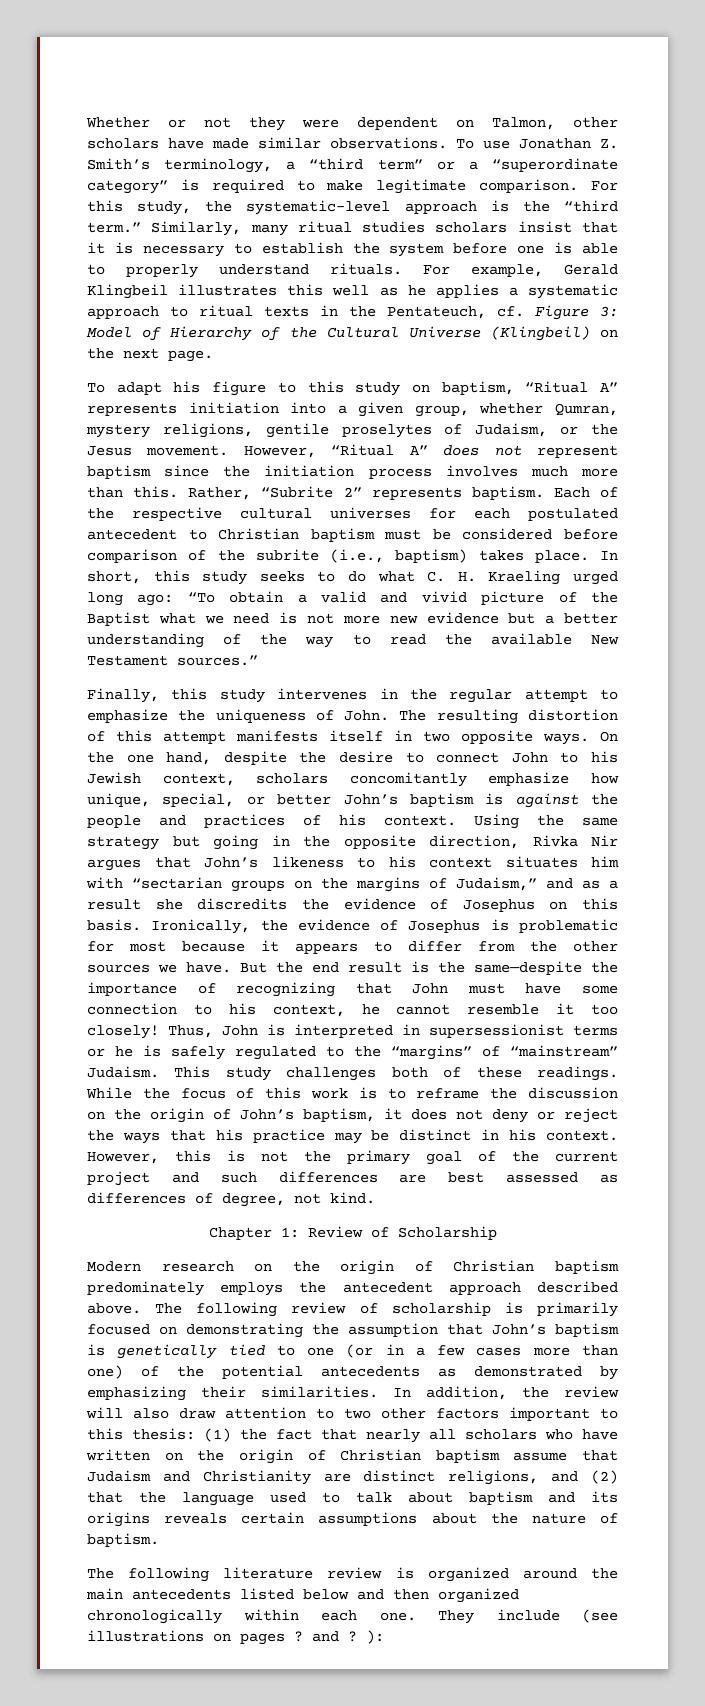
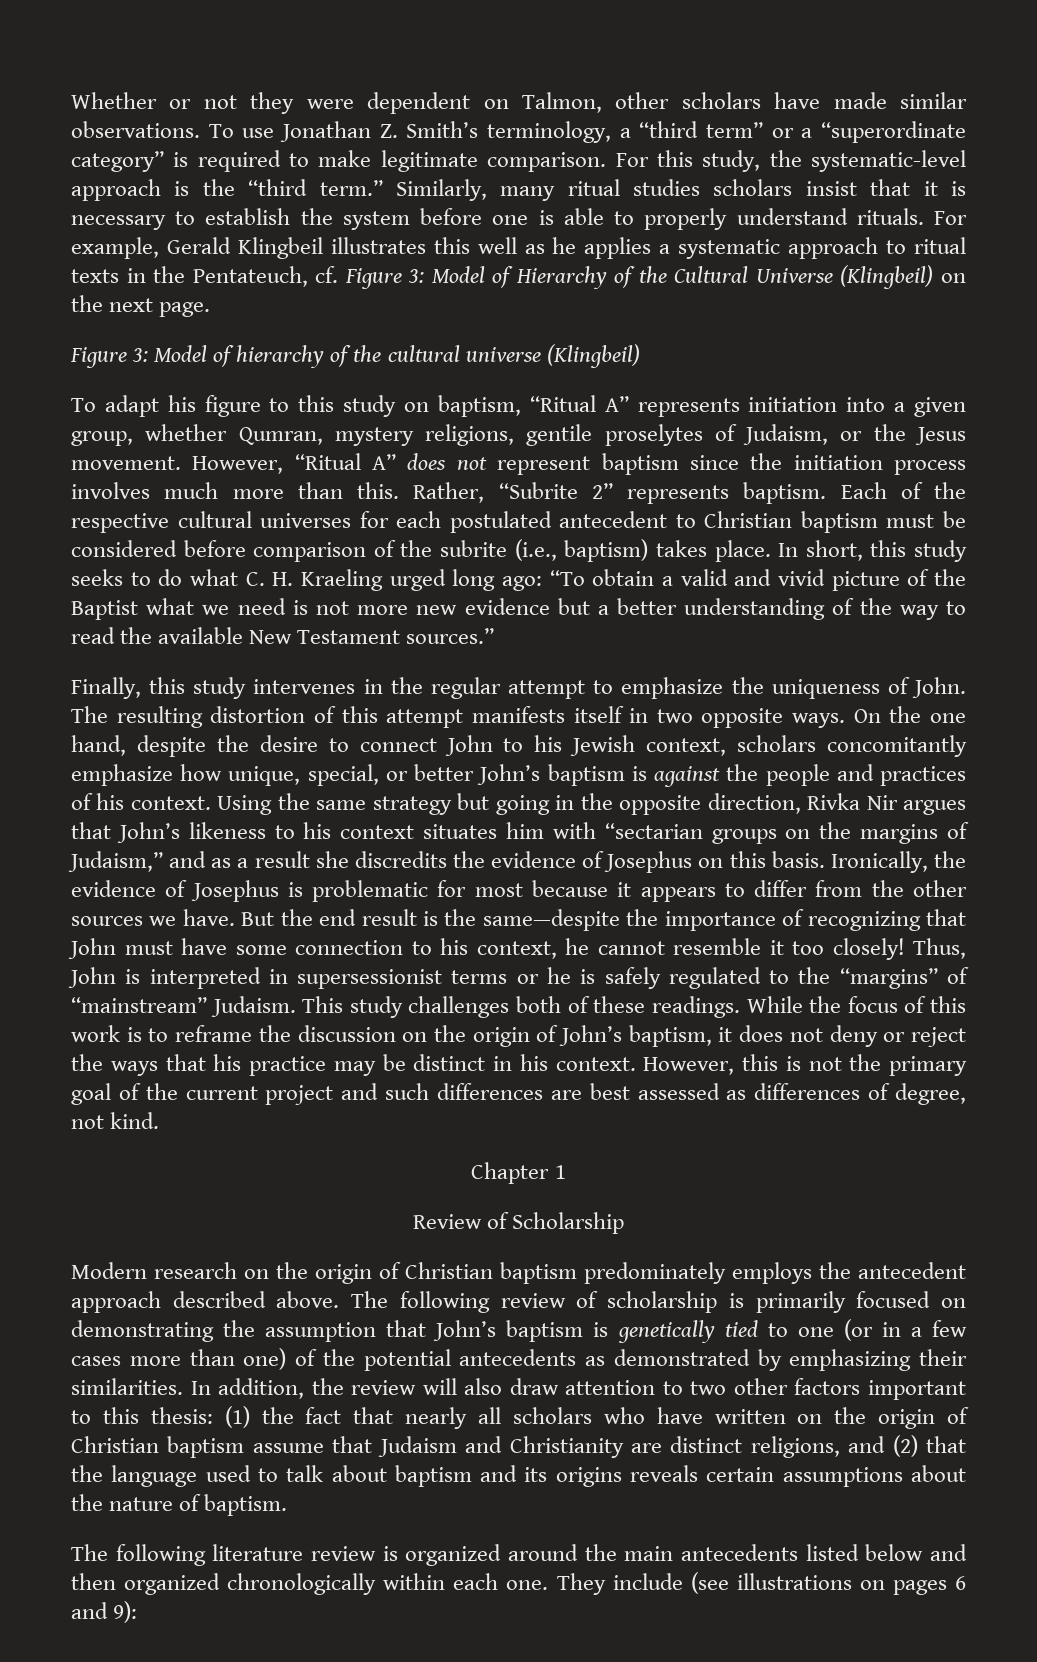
(213, 356) none -> [70,344,640,368] // Figure 3: Model of hierarchy of the cultural universe (Klingbeil)
[280,1227,299,1238] 1: -> [554,1165,566,1179] 1 //
[294,1630,384,1644] ? and ? ): -> [955,1576,967,1590] [71,1601,138,1623] 6 and 9):

